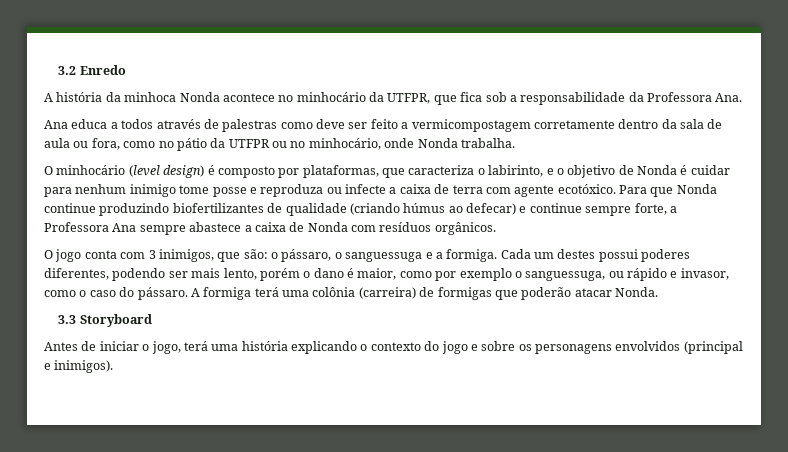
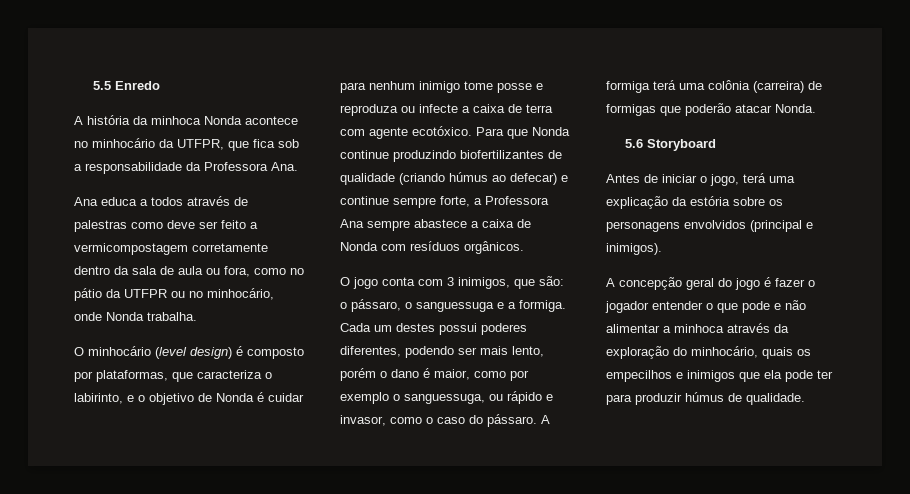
[58,66,77,75] 3.2 -> [92,81,111,90] 5.5
[58,315,77,324] 3.3 -> [624,139,643,148] 5.6
[241,341,478,354] história explicando o contexto do jogo e -> [606,196,730,209] explicação da estória
(114, 366) none -> [606,277,815,290] [605,300,806,313] [606,323,789,333] [606,346,811,359] [606,370,833,382] [606,392,805,405] // A concepção geral do jogo é fazer o jogador entender o que pode e não alimentar a minhoca através da exploração do minhocário, quais os empecilhos e inimigos que ela pode ter para produzir húmus de qualidade.

